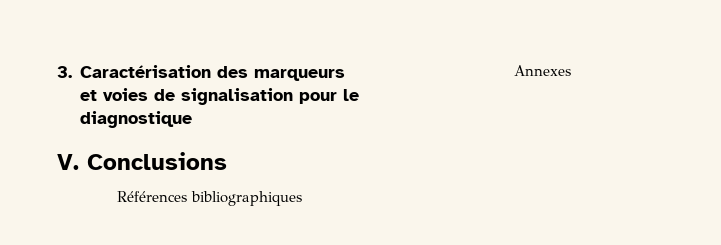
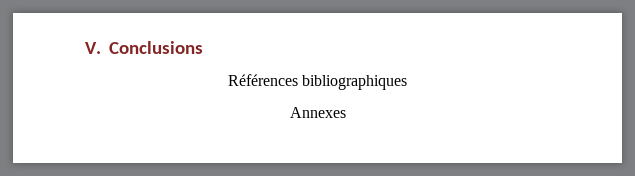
[57,65,345,81] [79,88,359,105] [79,111,192,128] 3. Caractérisation des marqueurs et voies de signalisation pour le diagnostique // -> (85, 48) none

